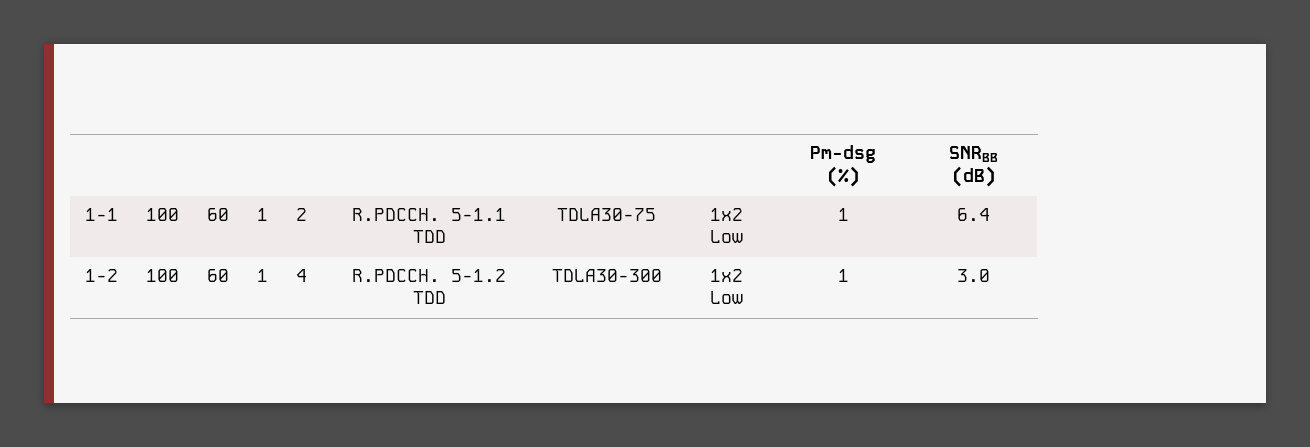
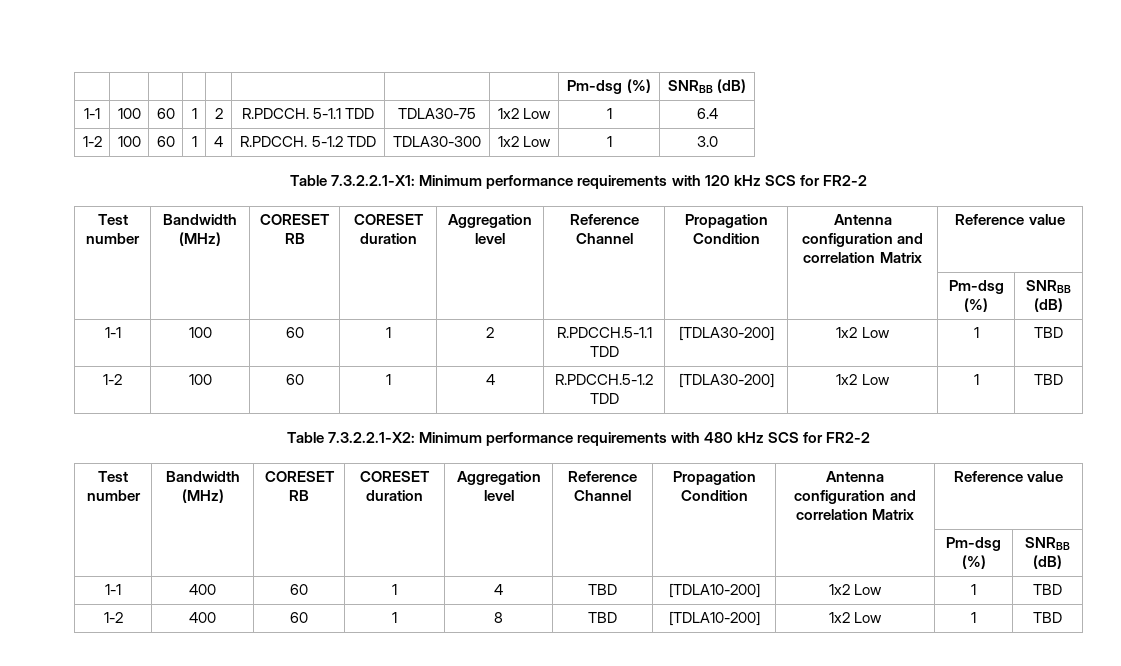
(990, 275) none -> [290,175,867,189] [97,214,128,225] [86,233,140,244] [163,214,237,225] [179,232,221,246] [260,214,330,225] [284,233,305,244] [353,214,424,225] [359,233,417,244] [448,214,532,228] [475,233,505,244] [569,214,639,225] [575,233,633,244] [684,214,768,228] [692,233,760,244] [833,214,892,225] [801,233,924,247] [803,252,922,263] [955,214,1065,225] [948,280,1004,294] [964,298,988,312] [1026,280,1071,293] [1034,298,1063,312] [104,327,121,338] [188,327,212,338] [285,327,304,338] [385,327,391,338] [486,327,494,338] [556,327,652,338] [589,346,619,357] [678,326,774,341] [836,327,890,338] [973,327,979,338] [1034,327,1063,338] [103,374,122,385] [188,374,212,385] [285,374,304,385] [385,374,391,385] [485,374,495,385] [555,374,653,385] [589,393,619,404] [678,373,774,388] [836,374,890,385] [973,374,979,385] [1034,374,1063,385] [286,432,871,446] [98,471,128,482] [86,490,141,501] [165,471,240,482] [181,489,224,503] [264,471,335,482] [289,490,309,501] [360,471,430,482] [366,490,423,501] [456,471,541,485] [483,490,514,501] [568,471,637,482] [574,490,631,501] [672,471,756,485] [680,490,748,501] [826,471,884,482] [794,490,916,504] [795,509,915,520] [953,471,1064,482] [946,537,1001,551] [961,555,986,569] [1025,537,1070,550] [1033,555,1062,569] [105,584,121,595] [189,584,216,595] [290,584,308,595] [392,584,397,595] [494,584,503,595] [588,584,617,595] [668,583,760,598] [828,584,883,595] [971,584,976,595] [1033,584,1062,595] [103,612,123,623] [189,612,216,623] [290,612,308,623] [392,612,397,623] [494,612,503,623] [588,612,617,623] [668,611,760,626] [828,612,883,623] [971,612,976,623] [1033,612,1062,623] // Table 7.3.2.2.1-X1: Minimum performance requirements with 120 kHz SCS for FR2-2 // Test number | Bandwidth (MHz) | CORESET RB | CORESET duration | Aggregation level | Reference Channel | Propagation Condition | Antenna configuration and correlation Matrix | Reference value // | | | | | | | | Pm-dsg (%) | SNRBB (dB) // 1-1 | 100 | 60 | 1 | 2 | R.PDCCH.5-1.1 TDD | [TDLA30-200] | 1x2 Low | 1 | TBD // 1-2 | 100 | 60 | 1 | 4 | R.PDCCH.5-1.2 TDD | [TDLA30-200] | 1x2 Low | 1 | TBD // Table 7.3.2.2.1-X2: Minimum performance requirements with 480 kHz SCS for FR2-2 // Test number | Bandwidth (MHz) | CORESET RB | CORESET duration | Aggregation level | Reference Channel | Propagation Condition | Antenna configuration and correlation Matrix | Reference value // | | | | | | | | Pm-dsg (%) | SNRBB (dB) // 1-1 | 400 | 60 | 1 | 4 | TBD | [TDLA10-200] | 1x2 Low | 1 | TBD // 1-2 | 400 | 60 | 1 | 8 | TBD | [TDLA10-200] | 1x2 Low | 1 | TBD

